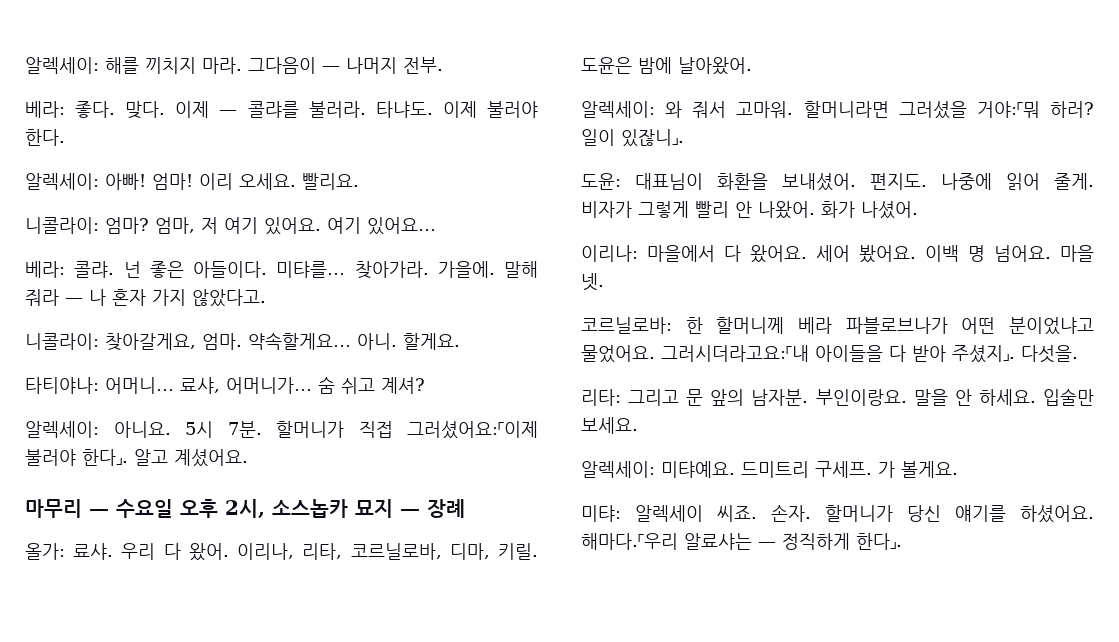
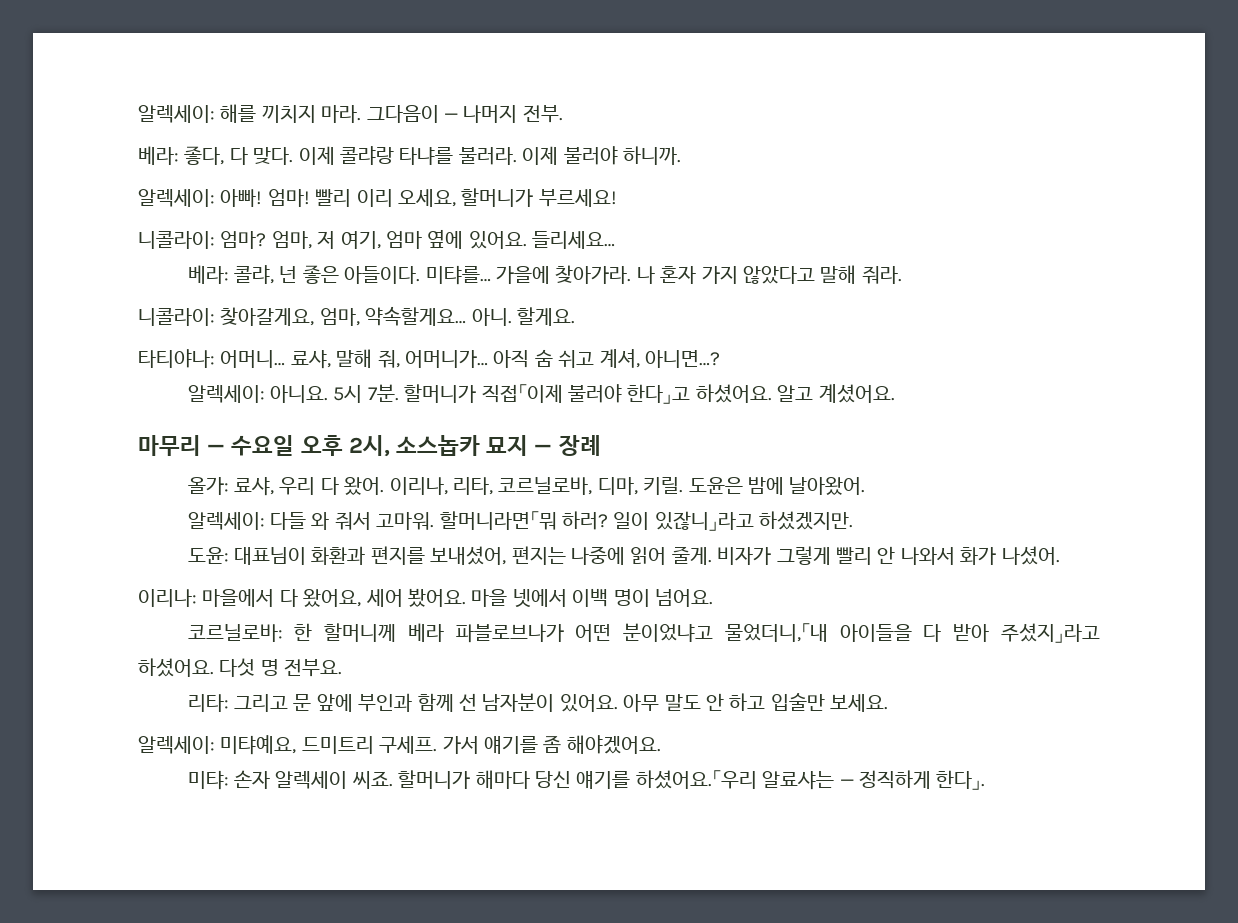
[75,101,538,119] [25,129,65,146] 좋다. 맞다. 이제 — 콜랴를 불러라. 타냐도. 이제 불러야 한다. -> [184,146,681,165] 좋다, 다 맞다. 이제 콜랴랑 타냐를 불러라. 이제 불러야 하니까.
[199,173,359,190] 이리 오세요. 빨리요. -> [315,188,617,207] 빨리 이리 오세요, 할머니가 부르세요!
[224,217,436,235] [25,261,115,278] 여기 있어요. 여기 있어요… // 베라: 콜랴. -> [340,229,616,249] [187,265,275,284] 여기, 엄마 옆에 있어요. 들리세요… // 베라: 콜랴,
[354,261,538,279] [25,289,266,307] 찾아가라. 가을에. 말해 줘라 — 나 혼자 가지 않았다고. -> [496,265,902,284] 가을에 찾아가라. 나 혼자 가지 않았다고 말해 줘라.
[202,333,242,350] 엄마. -> [319,308,360,326] 엄마,
[226,376,425,394] 어머니가… 숨 쉬고 계셔? -> [336,349,720,368] 말해 줘, 어머니가… 아직 숨 쉬고 계셔, 아니면…?
[407,421,498,439] 그러셨어요: -> (518, 393) none
[122,461,128,463] . -> [672,384,772,403] 고 하셨어요.
[73,543,114,560] 료샤. -> [234,477,275,496] 료샤,
(655, 109) none -> [270,512,307,530] 다들
[898,101,1017,119] 그러셨을 거야: -> (530, 520) none
[678,141,684,143] . -> [717,511,854,530] 라고 하셨겠지만.
[717,173,927,191] 화환을 보내셨어. 편지도. -> [311,546,566,565] 화환과 편지를 보내셨어, 편지는
[758,201,815,219] 나왔어. -> [900,547,955,565] 나와서
[750,245,807,263] 왔어요. -> [303,589,362,607] 왔어요,
[925,245,985,262] 이백 명 -> [471,588,650,608] 마을 넷에서 이백 명이
[1060,245,1094,262] [581,273,604,291] 마을 넷. -> (713, 598) none
[581,345,786,363] 물었어요. 그러시더라고요: -> [724,624,801,642] 물었더니,
[1009,345,1078,363] [581,389,1036,406] . 다섯을. // 리타: 그리고 문 앞의 남자분. 부인이랑요. 말을 안 하세요. -> [1063,624,1100,642] [138,658,343,677] [187,693,766,712] 라고 하셨어요. 다섯 명 전부요. // 리타: 그리고 문 앞에 부인과 함께 선 남자분이 있어요. 아무 말도 안 하고
[661,461,735,478] 미탸예요. -> [220,735,297,755] 미탸예요,
[878,461,958,478] 가 볼게요. -> [442,735,661,754] 가서 얘기를 좀 해야겠어요.
(621, 513) none -> [234,770,271,789] 손자
[771,504,893,522] 손자. 할머니가 -> [398,770,530,789] 할머니가 해마다
[581,533,638,550] 해마다. -> (712, 779) none

